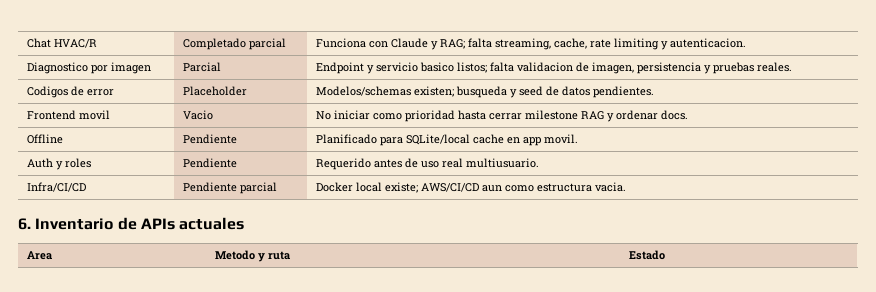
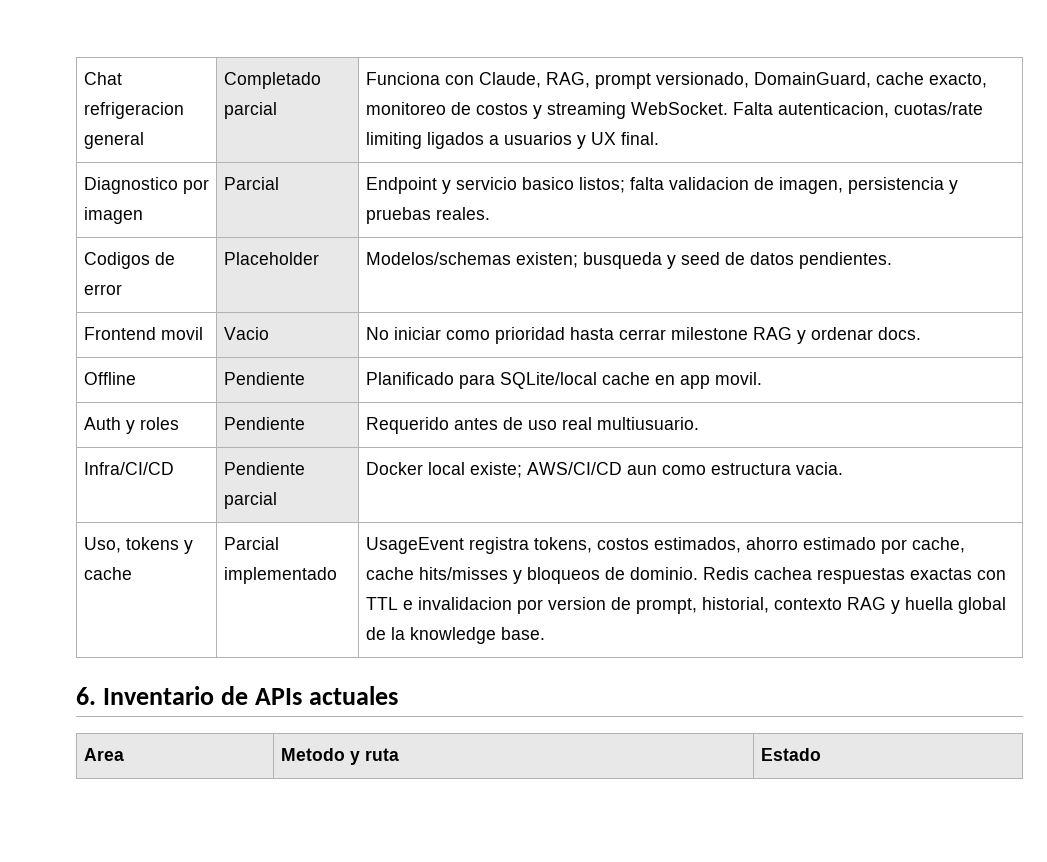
[53,39,97,48] HVAC/R -> [83,102,184,119] [83,132,144,149] refrigeracion general
[390,38,746,50] Claude y RAG; falta streaming, cache, rate limiting y autenticacion. -> [478,72,987,89] [365,102,983,119] [365,132,659,149] Claude, RAG, prompt versionado, DomainGuard, cache exacto, monitoreo de costos y streaming WebSocket. Falta autenticacion, cuotas/rate limiting ligados a usuarios y UX final.
(626, 187) none -> [83,537,193,554] [83,567,132,580] [223,537,279,550] [223,567,337,584] [365,537,965,554] [365,567,1006,584] [365,597,1006,614] [365,627,545,644] // Uso, tokens y cache | Parcial implementado | UsageEvent registra tokens, costos estimados, ahorro estimado por cache, cache hits/misses y bloqueos de dominio. Redis cachea respuestas exactas con TTL e invalidacion por version de prompt, historial, contexto RAG y huella global de la knowledge base.

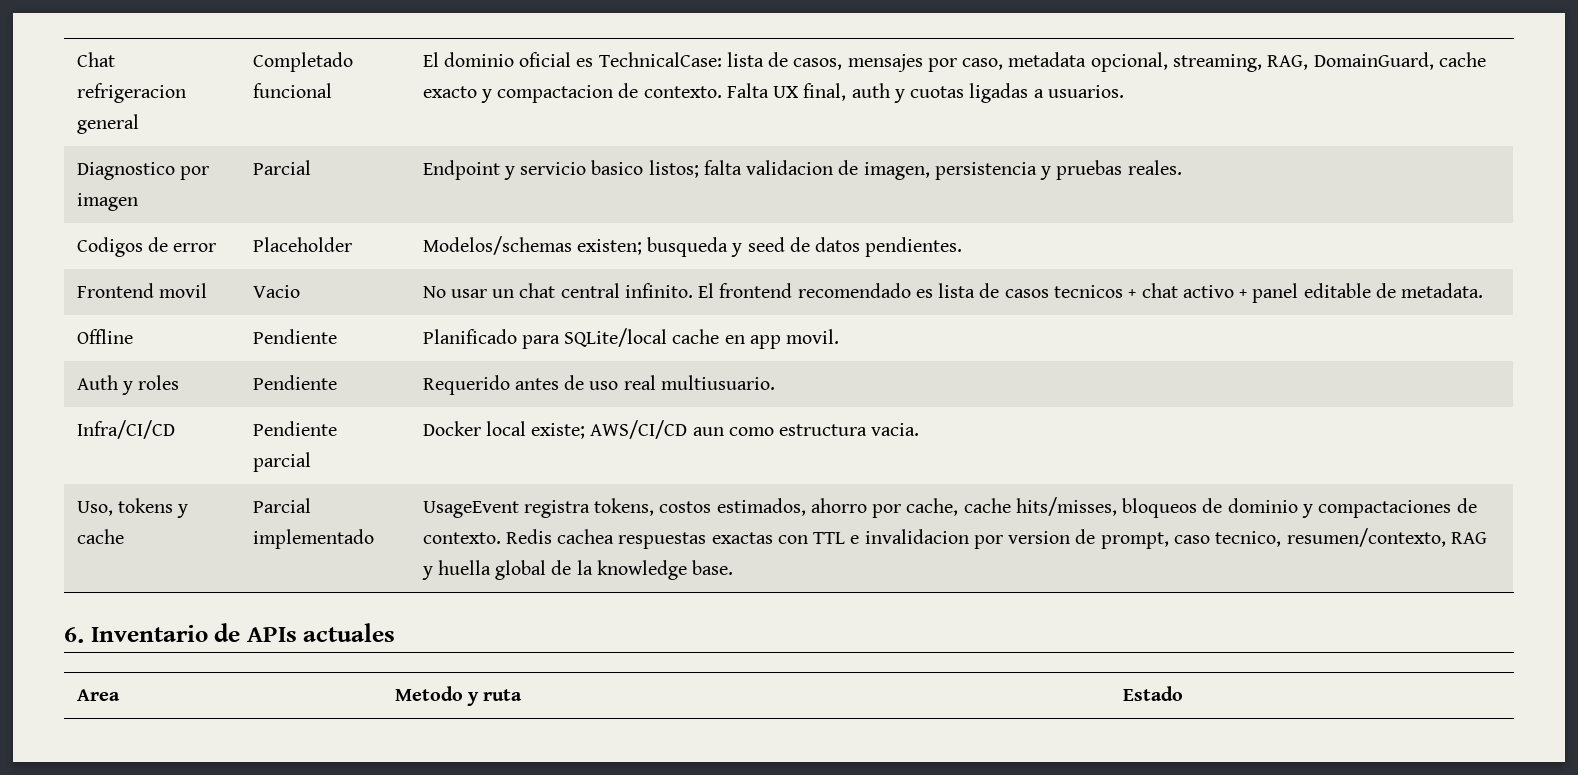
[223,102,277,119] [365,72,987,89] [365,102,983,119] [365,132,659,149] parcial | Funciona con Claude, RAG, prompt versionado, DomainGuard, cache exacto, monitoreo de costos y streaming WebSocket. Falta autenticacion, cuotas/rate limiting ligados a usuarios y UX final. -> [252,83,332,98] [422,52,1486,72] [422,83,1124,103] funcional | El dominio oficial es TechnicalCase: lista de casos, mensajes por caso, metadata opcional, streaming, RAG, DomainGuard, cache exacto y compactacion de contexto. Falta UX final, auth y cuotas ligadas a usuarios.
[393,327,921,344] iniciar como prioridad hasta cerrar milestone RAG y ordenar docs. -> [450,283,1484,303] usar un chat central infinito. El frontend recomendado es lista de casos tecnicos + chat activo + panel editable de metadata.
[802,537,876,550] estimado -> (867, 505) none
[418,567,698,584] hits/misses y bloqueos de dominio. -> [1015,497,1477,518] [422,532,501,544] hits/misses, bloqueos de dominio y compactaciones de contexto.
[701,597,842,613] historial, contexto -> [1173,528,1446,547] caso tecnico, resumen/contexto,

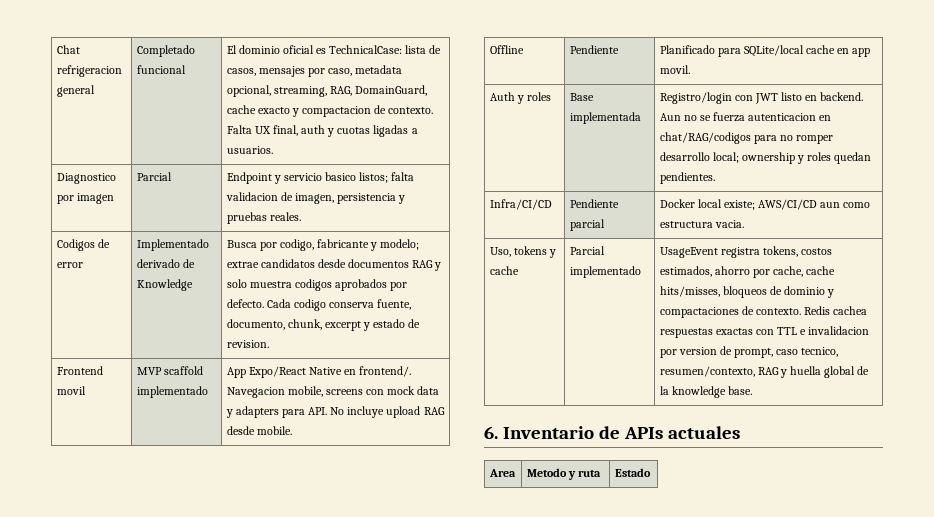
[252,237,352,252] [422,236,963,257] [76,283,207,298] [252,285,300,298] [422,283,1484,303] Placeholder | Modelos/schemas existen; busqueda y seed de datos pendientes. // Frontend movil | Vacio | No usar un chat central infinito. El frontend recomendado es lista de casos tecnicos + chat activo + panel editable de metadata. -> [136,239,209,251] [136,259,195,268] [136,279,193,291] [226,239,420,251] [226,259,442,271] [226,279,408,291] [226,299,412,311] [226,319,421,331] [226,340,269,348] [56,366,103,375] [56,386,86,395] [136,366,203,375] [136,386,208,398] [226,366,412,378] [226,386,440,398] [225,406,445,418] [226,426,292,435] Implementado derivado de Knowledge | Busca por codigo, fabricante y modelo; extrae candidatos desde documentos RAG y solo muestra codigos aprobados por defecto. Cada codigo conserva fuente, documento, chunk, excerpt y estado de revision. // Frontend movil | MVP scaffold implementado | App Expo/React Native en frontend/. Navegacion mobile, screens con mock data y adapters para API. No incluye upload RAG desde mobile.
[252,375,337,390] [422,375,775,395] Pendiente | Requerido antes de uso real multiusuario. -> [569,93,594,101] [569,112,641,124] [659,92,864,104] [659,112,832,122] [659,132,834,144] [659,152,872,164] [659,172,715,184] Base implementada | Registro/login con JWT listo en backend. Aun no se fuerza autenticacion en chat/RAG/codigos para no romper desarrollo local; ownership y roles quedan pendientes.

